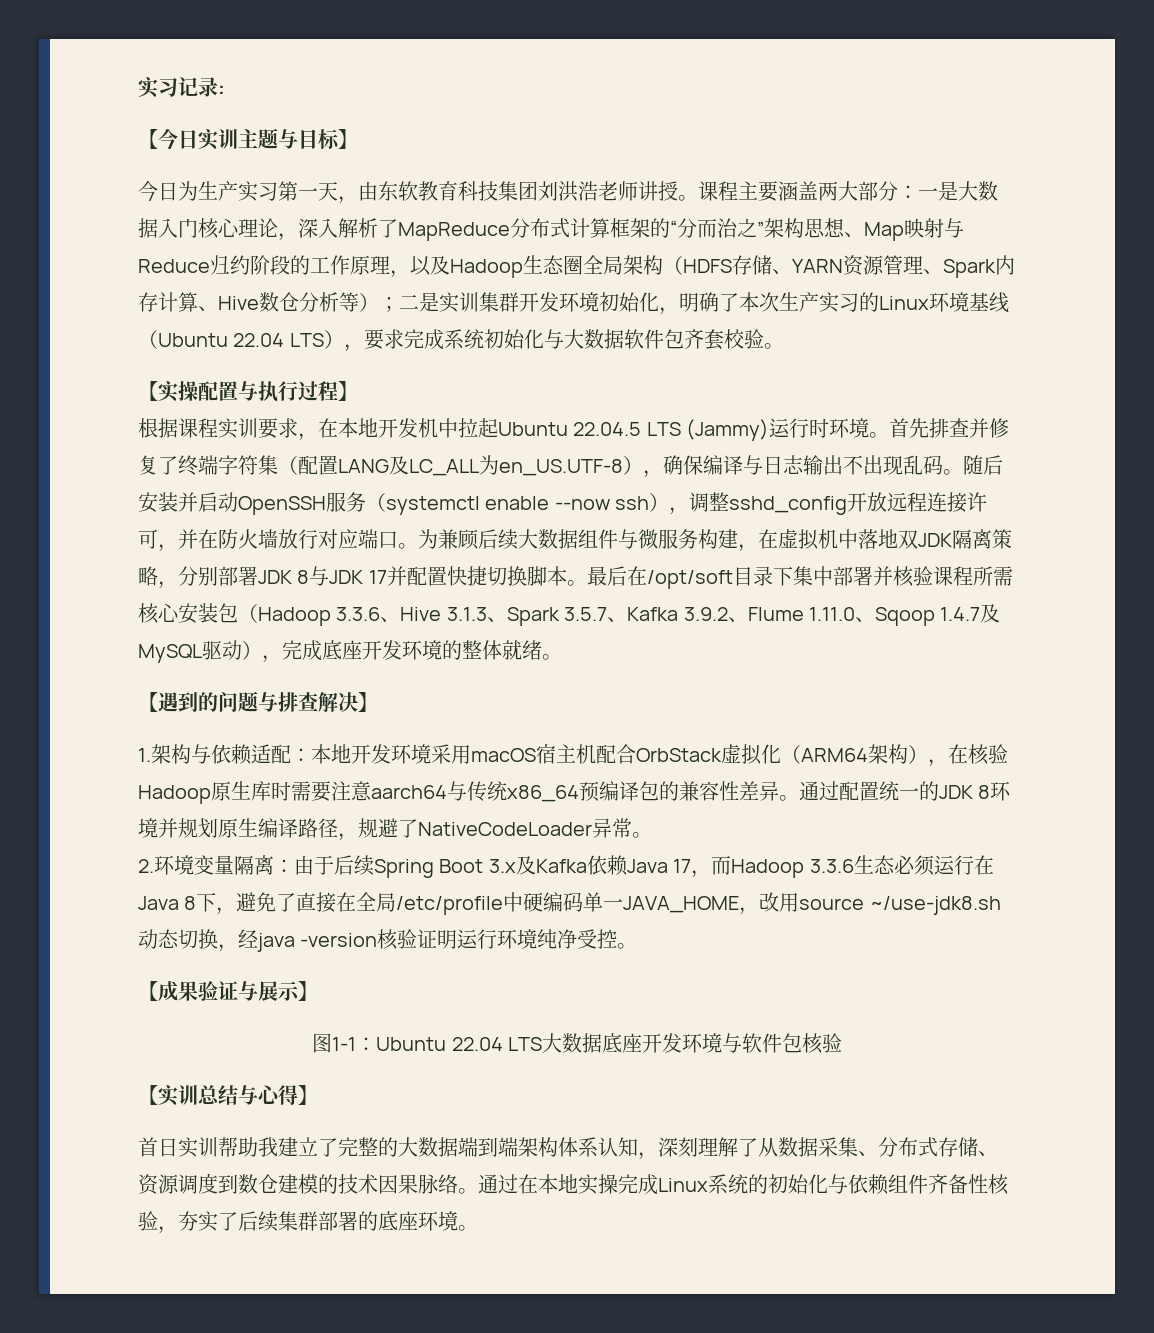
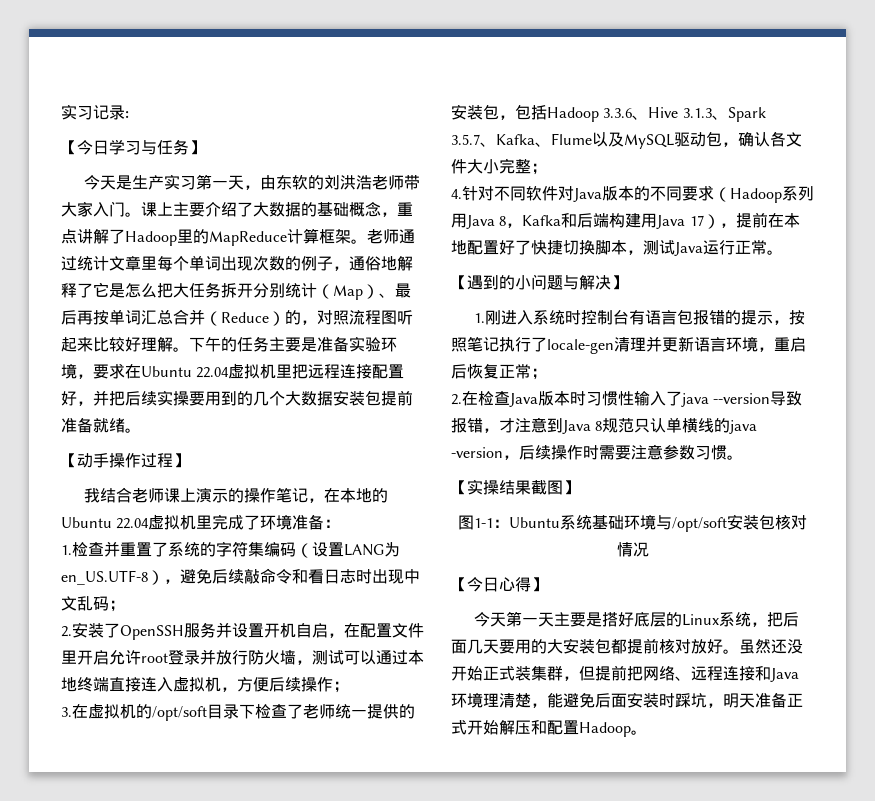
[198,128,358,150] [138,181,198,202] 实训主题与目标】 // 今日为 -> [109,139,205,155] [83,175,132,190] 学习与任务】 // 今天是
[418,181,998,202] [138,218,964,241] [138,255,1015,278] [138,292,1009,315] [138,329,784,352] [138,381,358,402] [138,418,1010,441] [138,455,1003,478] [138,492,988,515] [138,529,1012,552] [138,566,1013,589] [138,603,258,624] 教育科技集团刘洪浩老师讲授。课程主要涵盖两大部分：一是大数据入门核心理论，深入解析了MapReduce分布式计算框架的“分而治之”架构思想、Map映射与Reduce归约阶段的工作原理，以及Hadoop生态圈全局架构（HDFS存储、YARN资源管理、Spark内存计算、Hive数仓分析等）；二是实训集群开发环境初始化，明确了本次生产实习的Linux环境基线（Ubuntu 22.04 LTS），要求完成系统初始化与大数据软件包齐套校验。 // 【实操配置与执行过程】 // 根据课程实训要求，在本地开发机中拉起Ubuntu 22.04.5 LTS (Jammy)运行时环境。首先排查并修复了终端字符集（配置LANG及LC_ALL为en_US.UTF-8），确保编译与日志输出不出现乱码。随后安装并启动OpenSSH服务（systemctl enable --now ssh），调整sshd_config开放远程连接许可，并在防火墙放行对应端口。为兼顾后续大数据组件与微服务构建，在虚拟机中落地双JDK隔离策略，分别部署JDK 8与JDK 17并配置快捷切换脚本。最后在/opt/soft目录下集中部署并核验课程所需核心安装包（ -> [307,175,420,190] [61,201,413,217] [61,228,415,246] [61,255,413,271] [61,282,411,300] [61,309,413,326] [61,336,397,352] [61,363,405,379] [61,390,413,406] [61,417,141,433] [61,453,189,468] [83,487,388,503] [61,514,341,530] [61,541,400,558] [61,568,420,585] [61,596,125,612] [61,622,424,640] [61,649,424,665] [61,676,349,693] [61,703,415,721] [451,104,547,120] 的刘洪浩老师带大家入门。课上主要介绍了大数据的基础概念，重点讲解了Hadoop里的MapReduce计算框架。老师通过统计文章里每个单词出现次数的例子，通俗地解释了它是怎么把大任务拆开分别统计（Map）、最后再按单词汇总合并（Reduce）的，对照流程图听起来比较好理解。下午的任务主要是准备实验环境，要求在Ubuntu 22.04虚拟机里把远程连接配置好，并把后续实操要用到的几个大数据安装包提前准备就绪。 // 【动手操作过程】 // 我结合老师课上演示的操作笔记，在本地的Ubuntu 22.04虚拟机里完成了环境准备： // 1.检查并重置了系统的字符集编码（设置LANG为en_US.UTF-8），避免后续敲命令和看日志时出现中文乱码； // 2.安装了OpenSSH服务并设置开机自启，在配置文件里开启允许root登录并放行防火墙，测试可以通过本地终端直接连入虚拟机，方便后续操作； // 3.在虚拟机的/opt/soft目录下检查了老师统一提供的安装包，包括
[683,604,1001,626] [138,640,542,663] 3.9.2、Flume 1.11.0、Sqoop 1.4.7及MySQL驱动），完成底座开发环境的整体就绪 -> [535,131,802,149] [451,158,547,175] [451,185,814,203] [451,212,800,229] [451,240,767,256] 、Flume以及MySQL驱动包，确认各文件大小完整； // 4.针对不同软件对Java版本的不同要求（Hadoop系列用Java 8，Kafka和后端构建用Java 17），提前在本地配置好了快捷切换脚本，测试Java运行正常
[218,691,318,712] 问题与排查 -> [515,274,579,290] 小问题与
[151,743,1008,767] [138,781,1012,804] [138,818,652,841] [138,855,994,878] [138,892,1001,915] [138,929,638,952] [138,981,318,1001] [312,1033,842,1054] [138,1085,318,1106] [138,1137,998,1160] [138,1173,1009,1195] [138,1211,458,1234] 架构与依赖适配：本地开发环境采用macOS宿主机配合OrbStack虚拟化（ARM64架构），在核验Hadoop原生库时需要注意aarch64与传统x86_64预编译包的兼容性差异。通过配置统一的JDK 8环境并规划原生编译路径，规避了NativeCodeLoader异常。 // 2.环境变量隔离：由于后续Spring Boot 3.x及Kafka依赖Java 17，而Hadoop 3.3.6生态必须运行在Java 8下，避免了直接在全局/etc/profile中硬编码单一JAVA_HOME，改用source ~/use-jdk8.sh动态切换，经java -version核验证明运行环境纯净受控。 // 【成果验证与展示】 // 图1-1：Ubuntu 22.04 LTS大数据底座开发环境与软件包核验 // 【实训总结与心得】 // 首日实训帮助我建立了完整的大数据端到端架构体系认知，深刻理解了从数据采集、分布式存储、资源调度到数仓建模的技术因果脉络。通过在本地实操完成Linux系统的初始化与依赖组件齐备性核验，夯实了后续集群部署的底座环境 -> [484,309,805,325] [451,336,806,354] [451,364,547,380] [451,391,803,407] [451,417,758,434] [451,444,743,460] [451,479,579,495] [458,514,807,532] [616,542,649,557] [451,577,547,592] [473,611,799,627] [451,638,803,654] [451,665,799,682] [451,692,803,708] [451,720,631,737] 刚进入系统时控制台有语言包报错的提示，按照笔记执行了locale-gen清理并更新语言环境，重启后恢复正常； // 2.在检查Java版本时习惯性输入了java --version导致报错，才注意到Java 8规范只认单横线的java -version，后续操作时需要注意参数习惯。 // 【实操结果截图】 // 图1-1：Ubuntu系统基础环境与/opt/soft安装包核对情况 // 【今日心得】 // 今天第一天主要是搭好底层的Linux系统，把后面几天要用的大安装包都提前核对放好。虽然还没开始正式装集群，但提前把网络、远程连接和Java环境理清楚，能避免后面安装时踩坑，明天准备正式开始解压和配置Hadoop

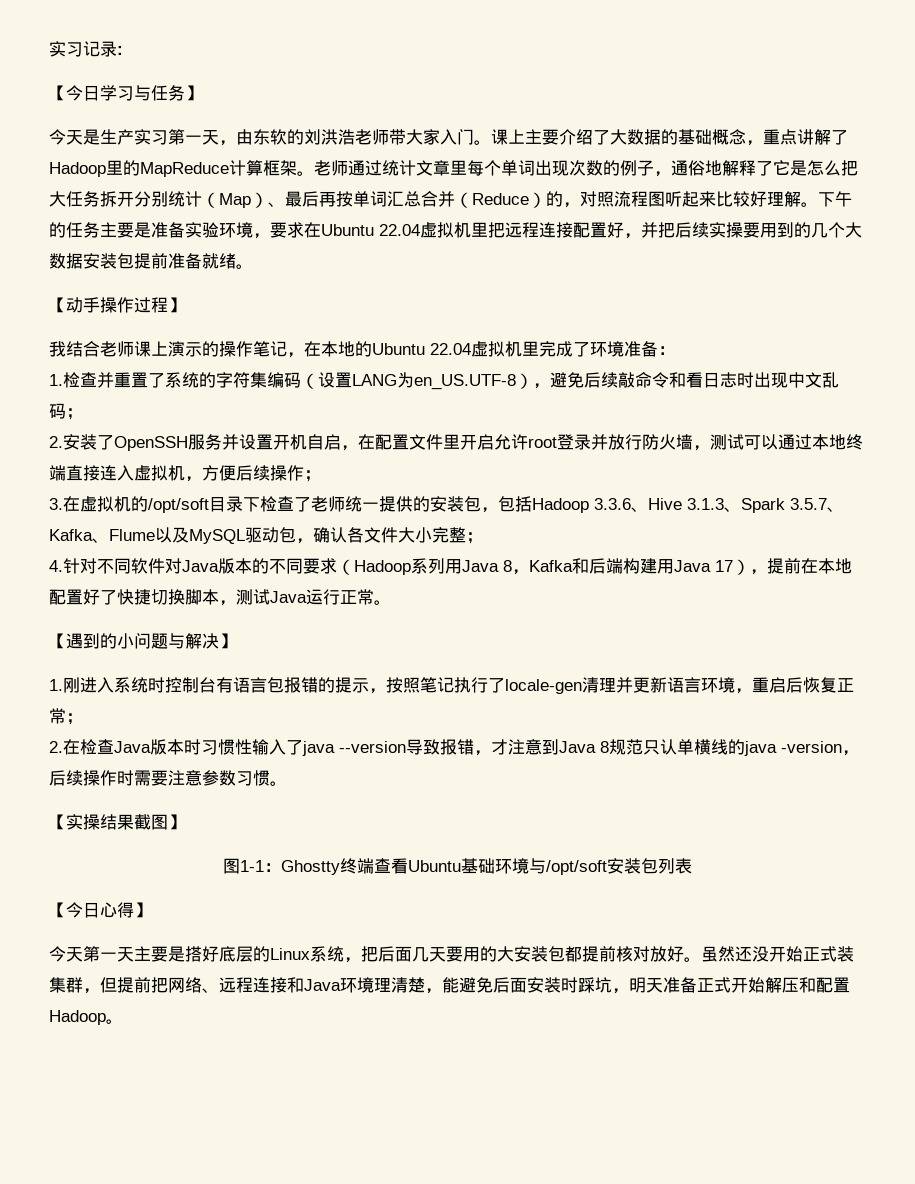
[509,515,592,530] Ubuntu系统 -> [281,858,461,875] Ghostty终端查看Ubuntu
[775,515,807,530] [616,542,649,557] 核对情况 -> [658,858,692,874] 列表

